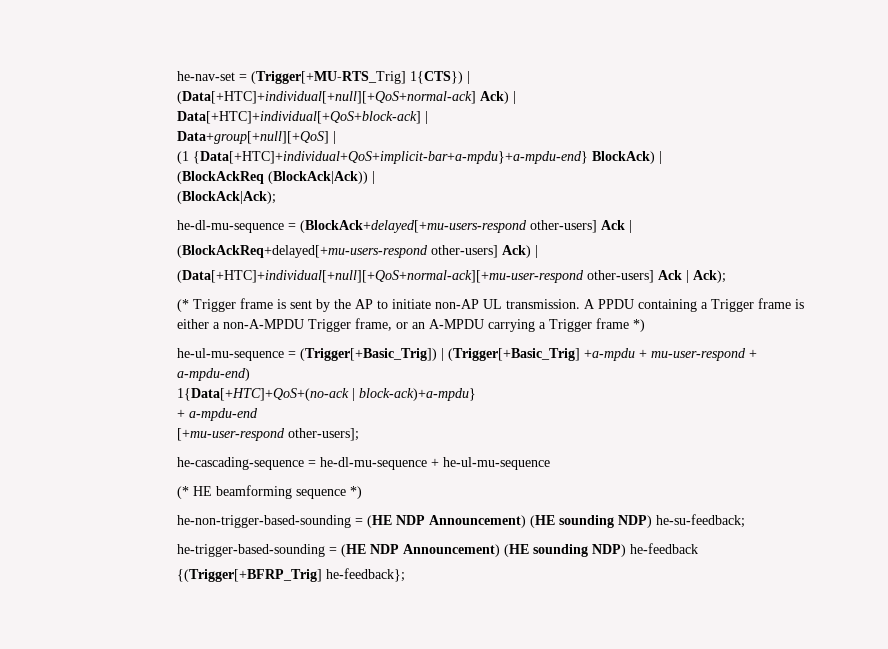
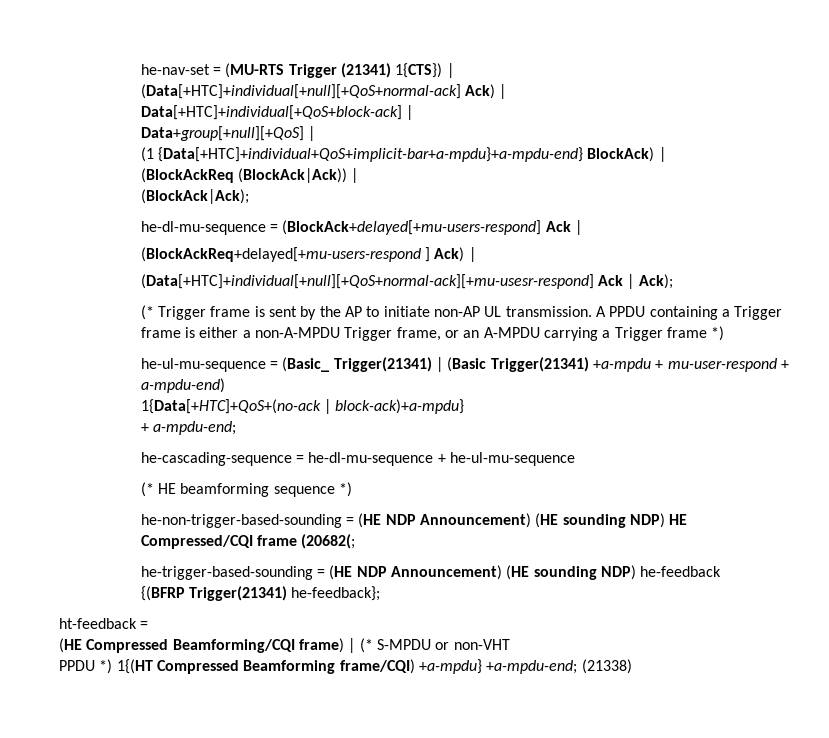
[251,71,407,84] (Trigger[+MU-RTS_Trig] -> [225,63,392,78] (MU-RTS Trigger (21341)
[300,220,598,233] (BlockAck+delayed[+mu-users-respond other-users] -> [282,220,542,235] (BlockAck+delayed[+mu-users-respond]
[431,245,539,258] [177,270,655,283] other-users] Ack) | // (Data[+HTC]+individual[+null][+QoS+normal-ack][+mu-user-respond other-users] -> [425,247,476,262] [140,274,594,289] ] Ack) | // (Data[+HTC]+individual[+null][+QoS+normal-ack][+mu-usesr-respond]
[300,348,581,361] (Trigger[+Basic_Trig]) | (Trigger[+Basic_Trig] -> [282,357,589,372] (Basic_ Trigger(21341) | (Basic Trigger(21341)
[189,408,259,421] [177,428,360,441] a-mpdu-end // [+mu-user-respond other-users]; -> [153,421,237,435] a-mpdu-end;
[656,514,746,528] he-su-feedback; -> [669,514,688,525] [140,534,356,549] HE Compressed/CQI frame (20682(;
[177,569,323,582] {(Trigger[+BFRP_Trig] -> [140,586,288,601] {(BFRP Trigger(21341)
(406, 575) none -> [59,618,149,629] [59,638,510,653] [59,659,632,674] // ht-feedback = // (HE Compressed Beamforming/CQI frame) | (* S-MPDU or non-VHT // PPDU *) 1{(HT Compressed Beamforming frame/CQI) +a-mpdu} +a-mpdu-end; (21338)

